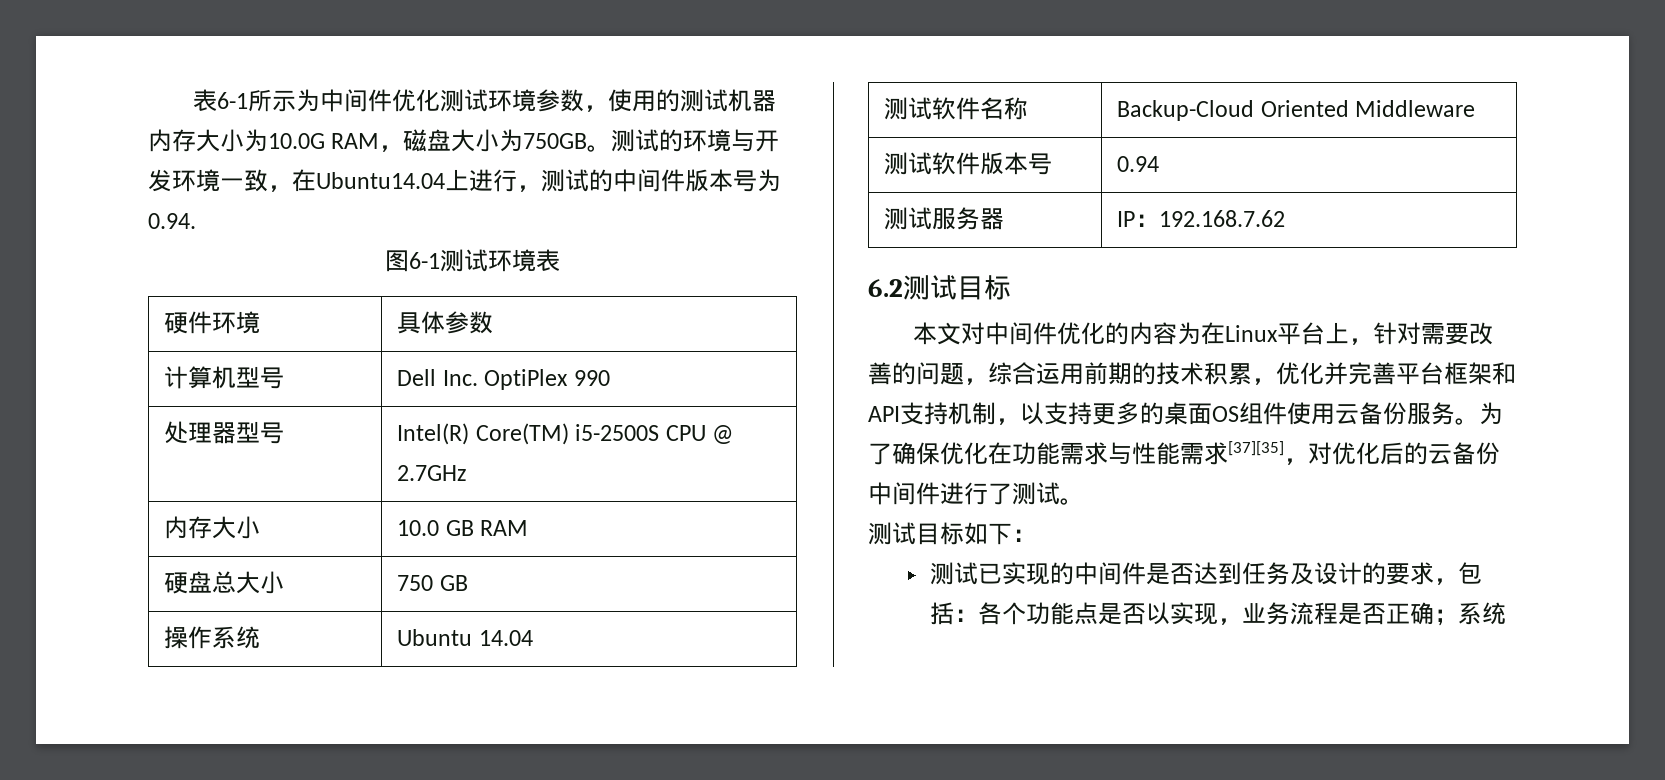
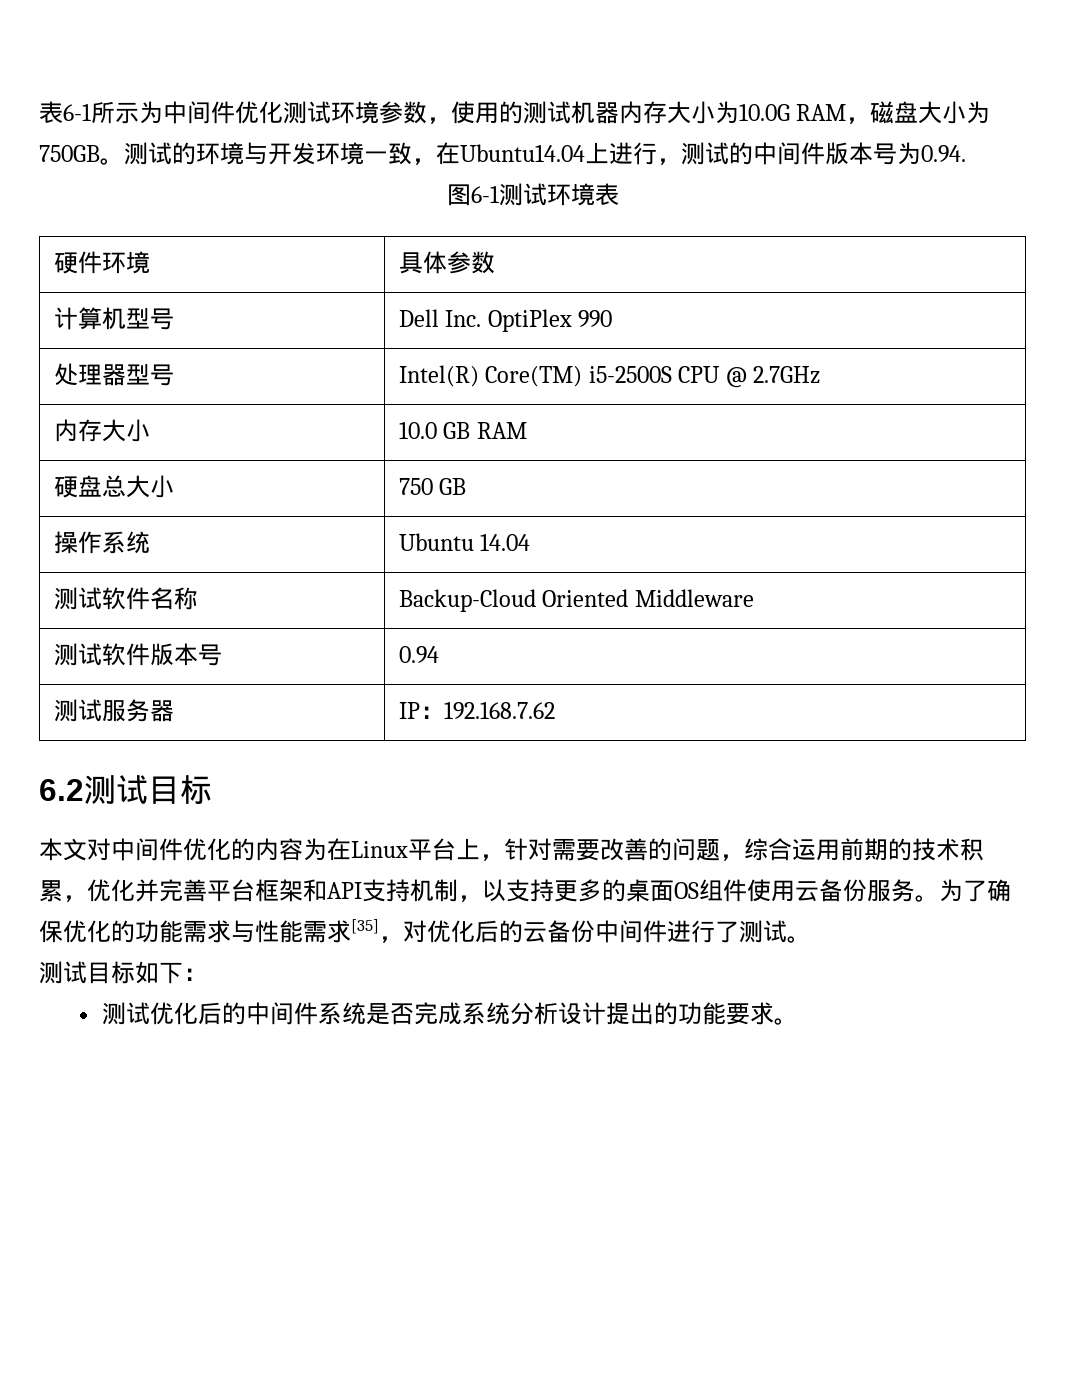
[988,442,1012,465] 在 -> [111,920,135,943] 的
[1228,441,1284,456] [37][35] -> [351,919,379,934] [35]
[977,562,1482,585] [929,602,1506,626] 已实现的中间件是否达到任务及设计的要求，包括：各个功能点是否以实现，业务流程是否正确；系统 -> [149,1002,798,1025] 优化后的中间件系统是否完成系统分析设计提出的功能要求。

